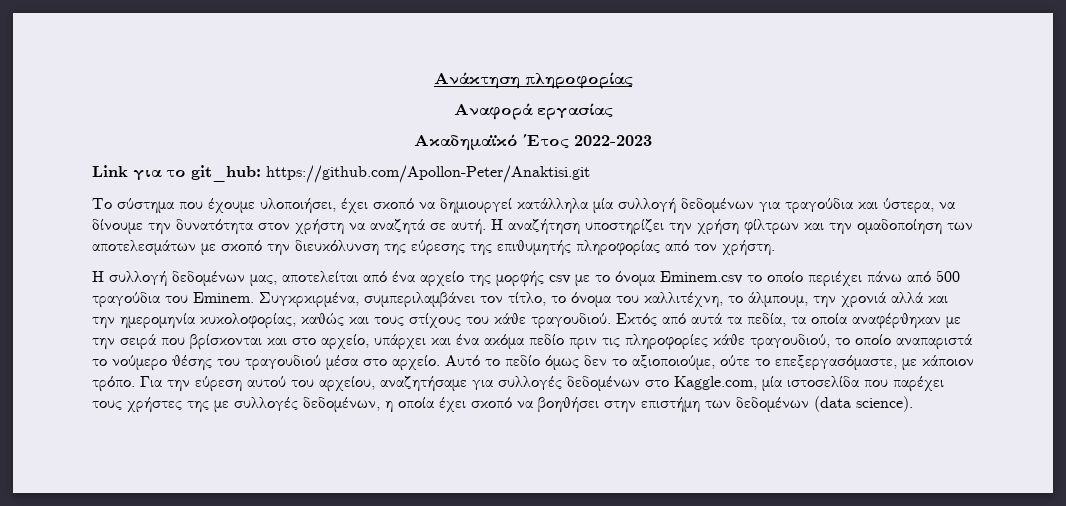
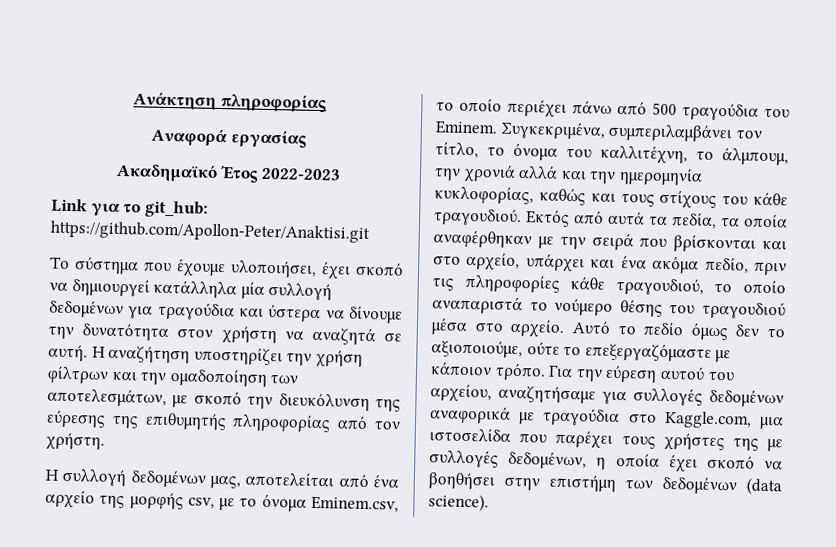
[883,198,934,214] ύστερα, -> [268,304,322,323] ύστερα
[92,240,196,256] αποτελεσμάτων -> [47,387,167,407] αποτελεσμάτων,
[549,275,571,284] csv -> [187,497,215,509] csv,
[660,271,743,284] Eminem.csv -> [310,495,399,513] Eminem.csv,
[259,292,359,308] Συγκρκιρμένα, -> [500,120,606,140] Συγκεκριμένα,
[200,313,296,329] κυκολοφορίας, -> [434,185,534,205] κυκλοφορίας,
[529,334,564,345] πεδίο -> [704,256,749,274] πεδίο,
[775,355,897,371] επεξεργασόμαστε, -> [584,342,712,362] επεξεργαζόμαστε
(640, 384) none -> [430,405,621,427] αναφορικά με τραγούδια
[762,376,782,392] μία -> [759,415,784,430] μια

